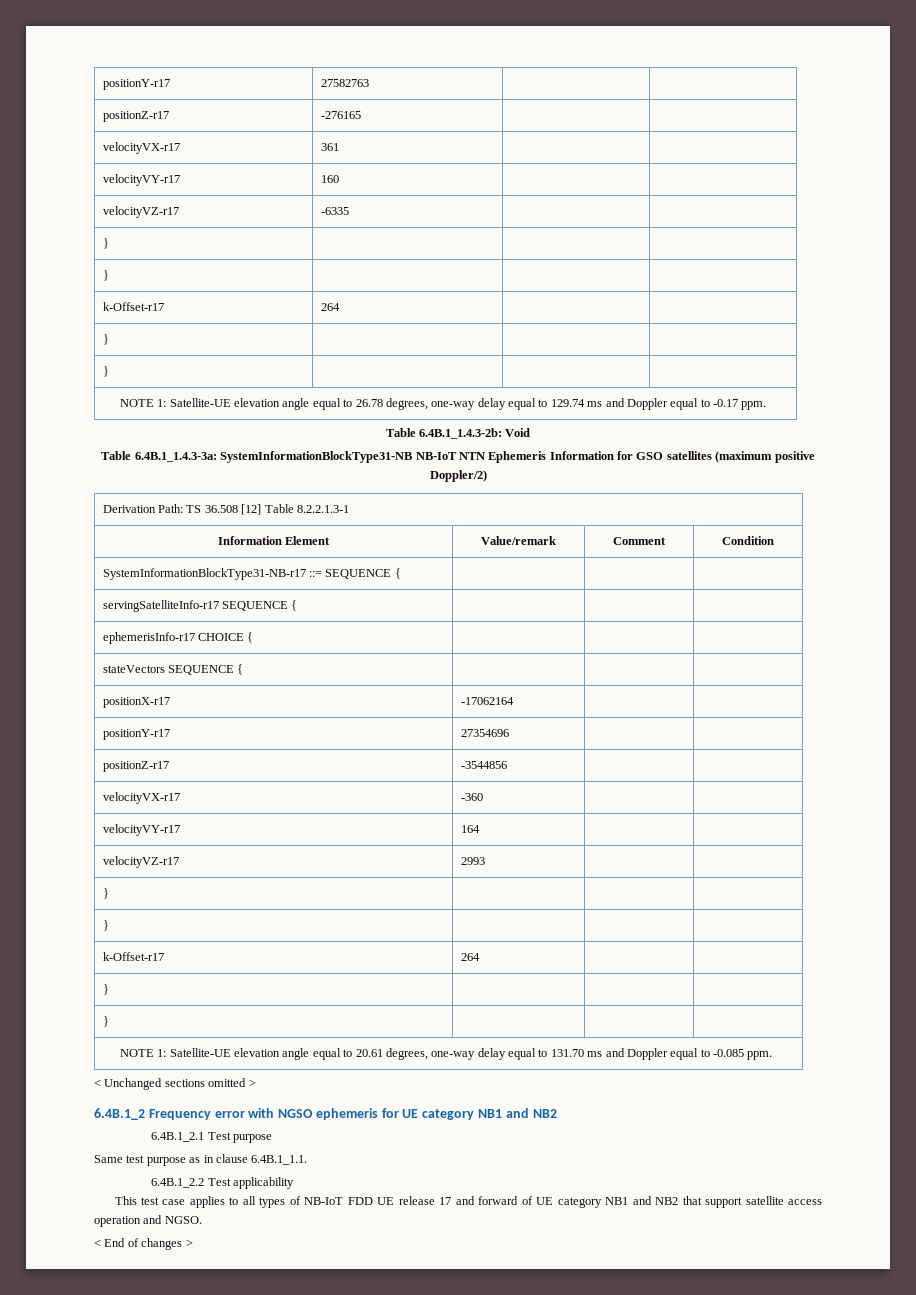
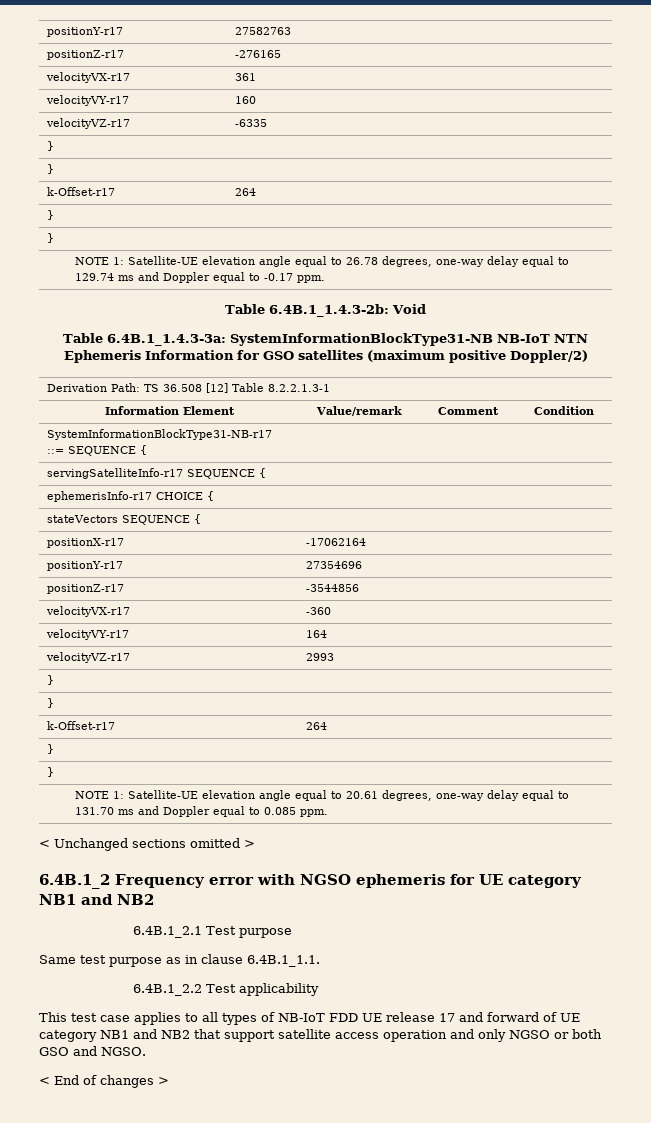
[713,1049,745,1057] -0.085 -> [263,807,296,815] 0.085
(163, 1219) none -> [478,1029,602,1042] [39,1046,97,1056] only NGSO or both GSO and

